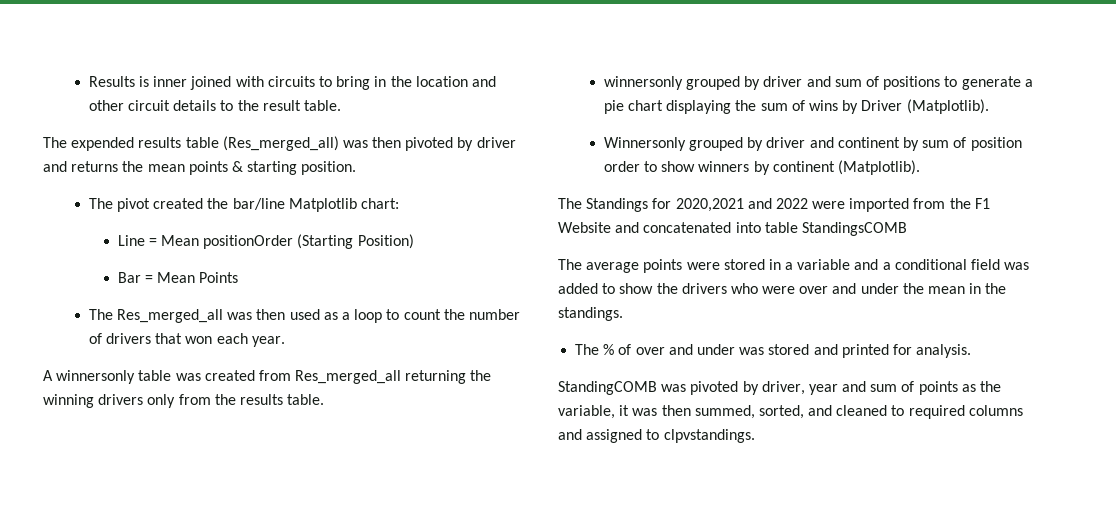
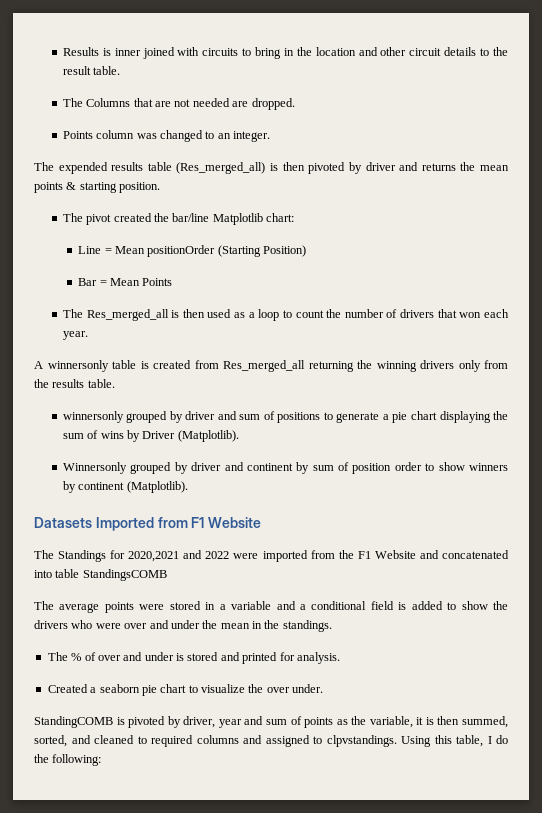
(341, 105) none -> [62,98,295,110] [62,130,271,142] // The Columns that are not needed are dropped. // Points column was changed to an integer.
[342,140,368,148] was -> [270,163,279,171] is
[227,312,253,320] was -> [171,310,180,318] is
[175,373,201,381] was -> [140,361,149,369] is
(920, 167) none -> [34,517,262,531] // Datasets Imported from F1 Website
[1004,262,1030,270] was -> [398,602,407,610] is
[739,347,765,355] was -> [176,653,184,661] is
(972, 351) none -> [47,684,324,696] // Created a seaborn pie chart to visualize the over under.
[661,384,687,392] was -> [116,717,125,725] is
[632,408,658,416] was -> [425,717,434,725] is
(755, 436) none -> [401,735,508,747] [34,754,102,766] Using this table, I do the following:

